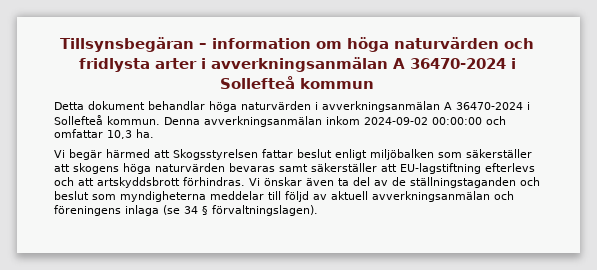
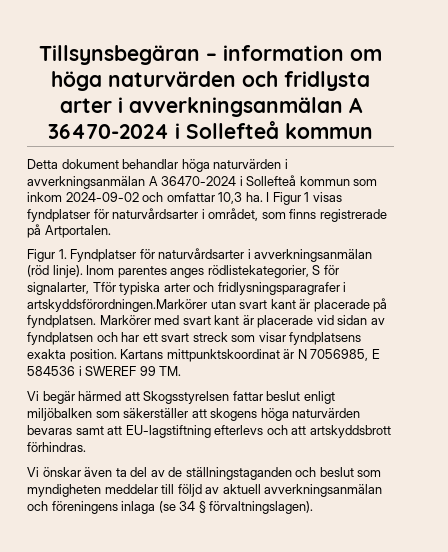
[107,116,322,127] kommun. Denna avverkningsanmälan -> [299,176,378,186] kommun som
[432,117,482,125] 00:00:00 -> (139, 197) none
(154, 133) none -> [266,192,342,205] [27,208,387,222] [27,224,111,238] [27,248,373,262] [27,265,339,278] [27,282,347,295] [27,298,388,312] [27,315,385,328] [27,332,362,345] [27,349,380,362] [27,366,182,376] I Figur 1 visas fyndplatser för naturvårdsarter i området, som finns registrerade på Artportalen. // Figur 1. Fyndplatser för naturvårdsarter i avverkningsanmälan (röd linje). Inom parentes anges rödlistekategorier, S för signalarter, Tför typiska arter och fridlysningsparagrafer i artskyddsförordningen.Markörer utan svart kant är placerade på fyndplatsen. Markörer med svart kant är placerade vid sidan av fyndplatsen och har ett svart streck som visar fyndplatsens exakta position. Kartans mittpunktskoordinat är N 7056985, E 584536 i SWEREF 99 TM.
[311,163,377,172] säkerställer -> (104, 430) none
(245, 181) none -> (86, 447) //
[120,191,206,202] myndigheterna -> [27,484,101,497] myndigheten

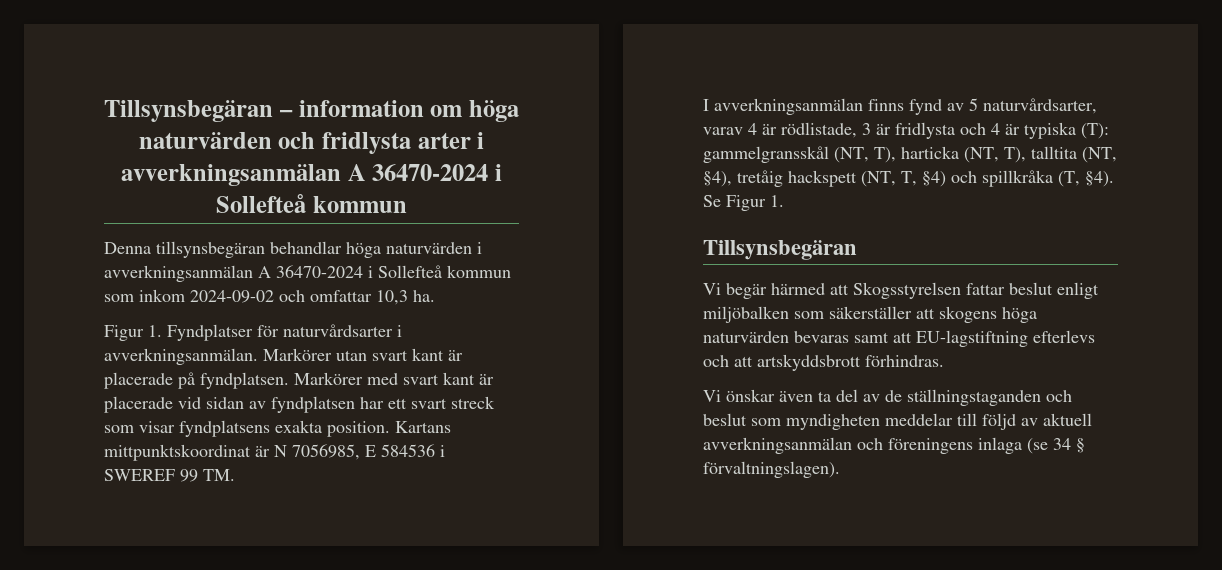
[27,159,119,169] Detta dokument -> [104,241,265,258] Denna tillsynsbegäran
[266,192,342,205] [27,208,387,222] [27,224,111,238] I Figur 1 visas fyndplatser för naturvårdsarter i området, som finns registrerade på Artportalen. -> (435, 296) none
[254,249,373,262] [27,265,339,278] [27,282,347,295] [27,299,207,312] avverkningsanmälan (röd linje). Inom parentes anges rödlistekategorier, S för signalarter, Tför typiska arter och fridlysningsparagrafer i artskyddsförordningen.Markörer -> [104,348,332,365] avverkningsanmälan. Markörer
[96,332,118,342] och -> (355, 404) none
(182, 371) none -> [703,98,1097,115] [703,122,1109,139] [703,146,1117,163] [703,170,1114,187] [703,195,784,211] [703,240,857,260] // I avverkningsanmälan finns fynd av 5 naturvårdsarter, varav 4 är rödlistade, 3 är fridlysta och 4 är typiska (T): gammelgransskål (NT, T), harticka (NT, T), talltita (NT, §4), tretåig hackspett (NT, T, §4) och spillkråka (T, §4). Se Figur 1. // Tillsynsbegäran

